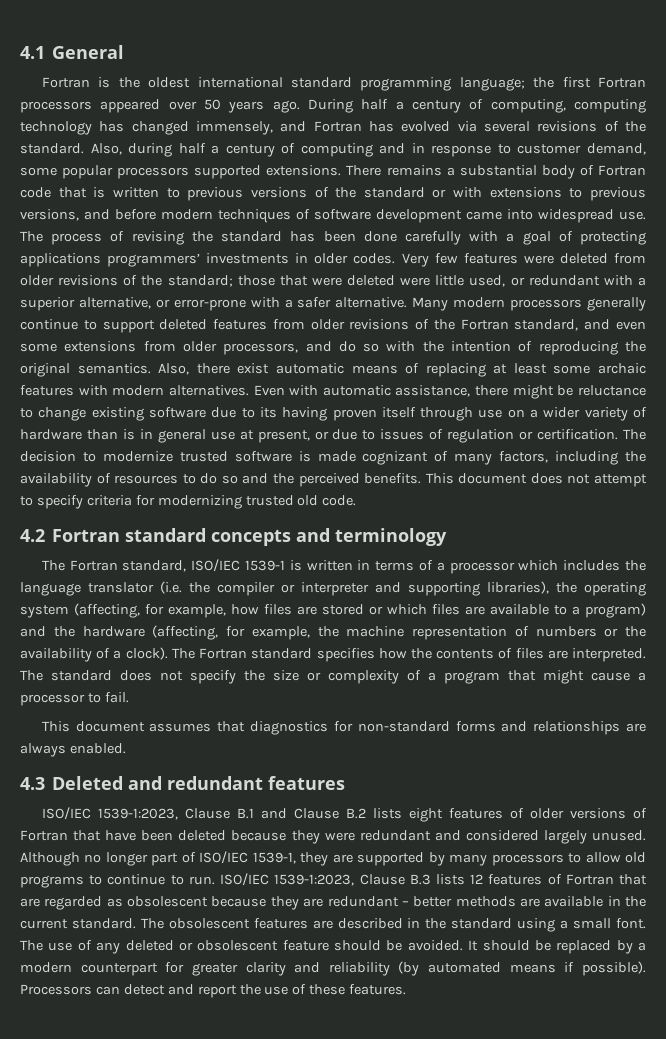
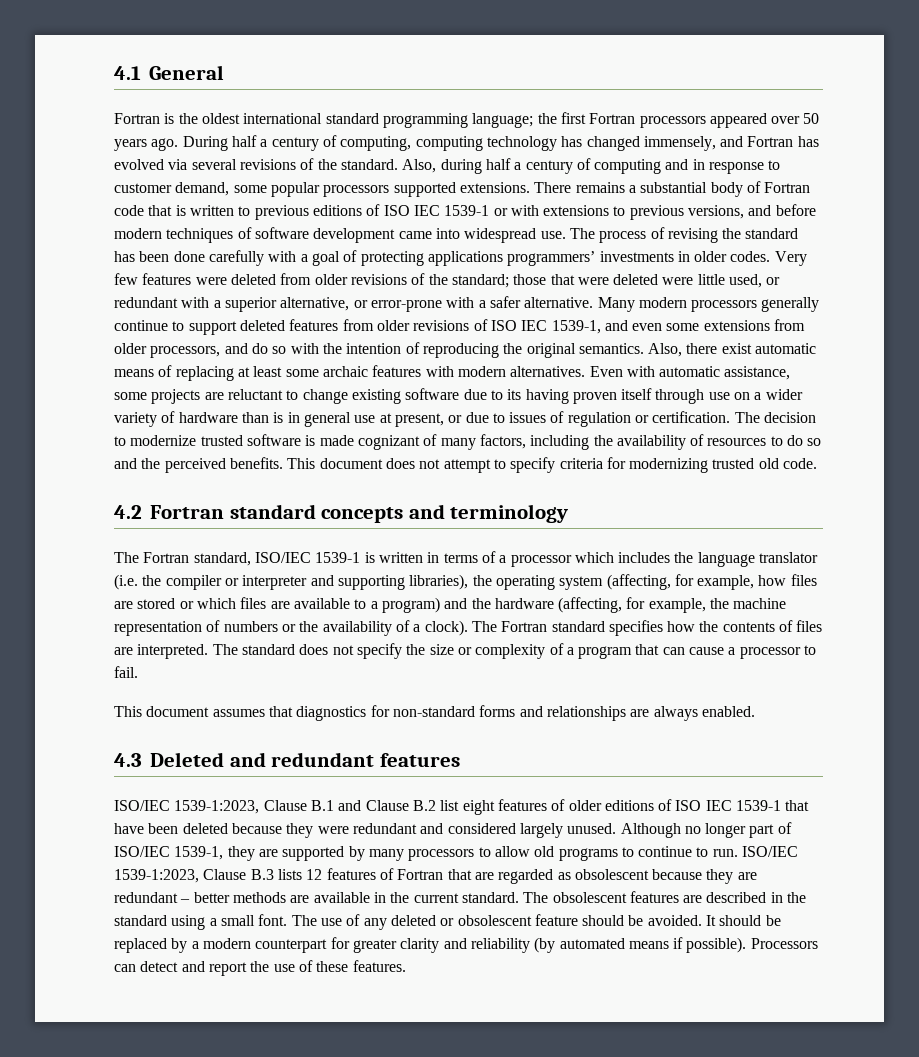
[250,187,425,198] versions of the standard -> [312,204,490,216] editions of ISO IEC 1539-1
[433,319,579,331] the Fortran standard, -> [490,320,601,334] ISO IEC 1539-1,
[475,385,646,399] there might be reluctance -> [114,389,283,404] some projects are reluctant
[543,670,584,684] might -> [662,647,685,655] can
[372,808,402,819] lists -> [440,800,460,811] list
[569,808,647,819] [20,830,68,841] versions of Fortran -> [604,799,782,811] editions of ISO IEC 1539-1

